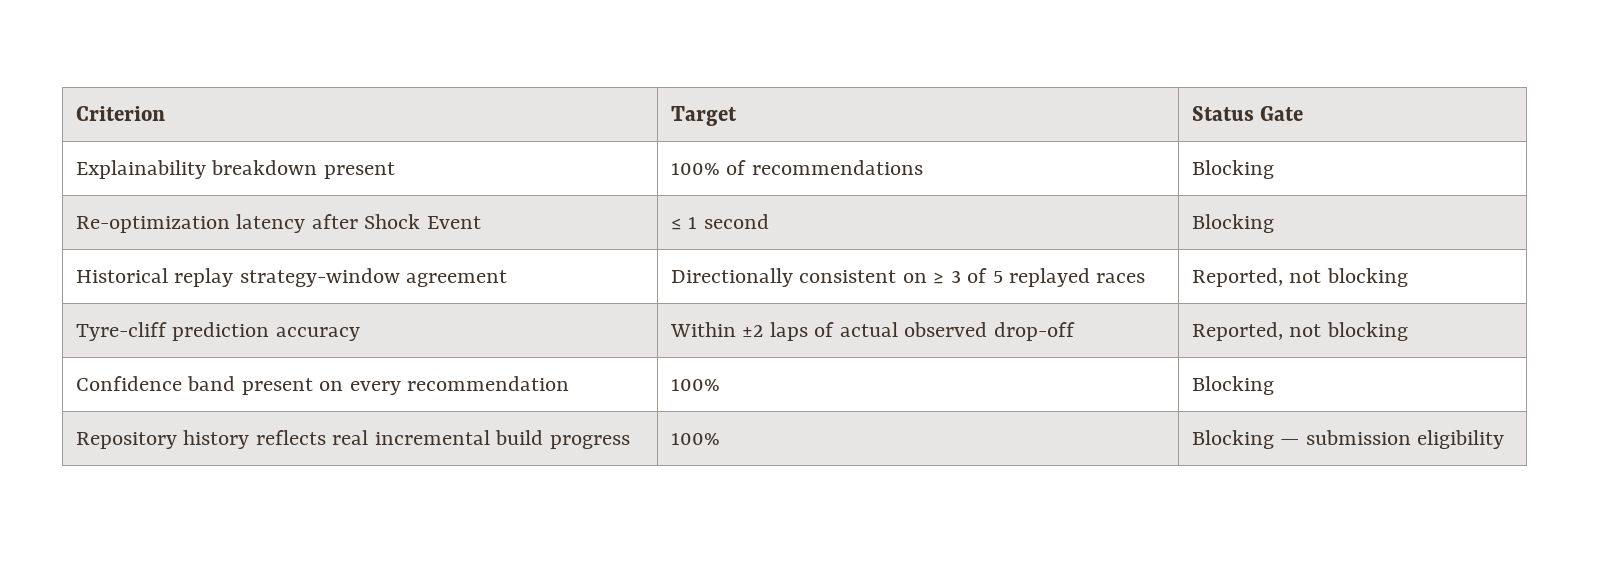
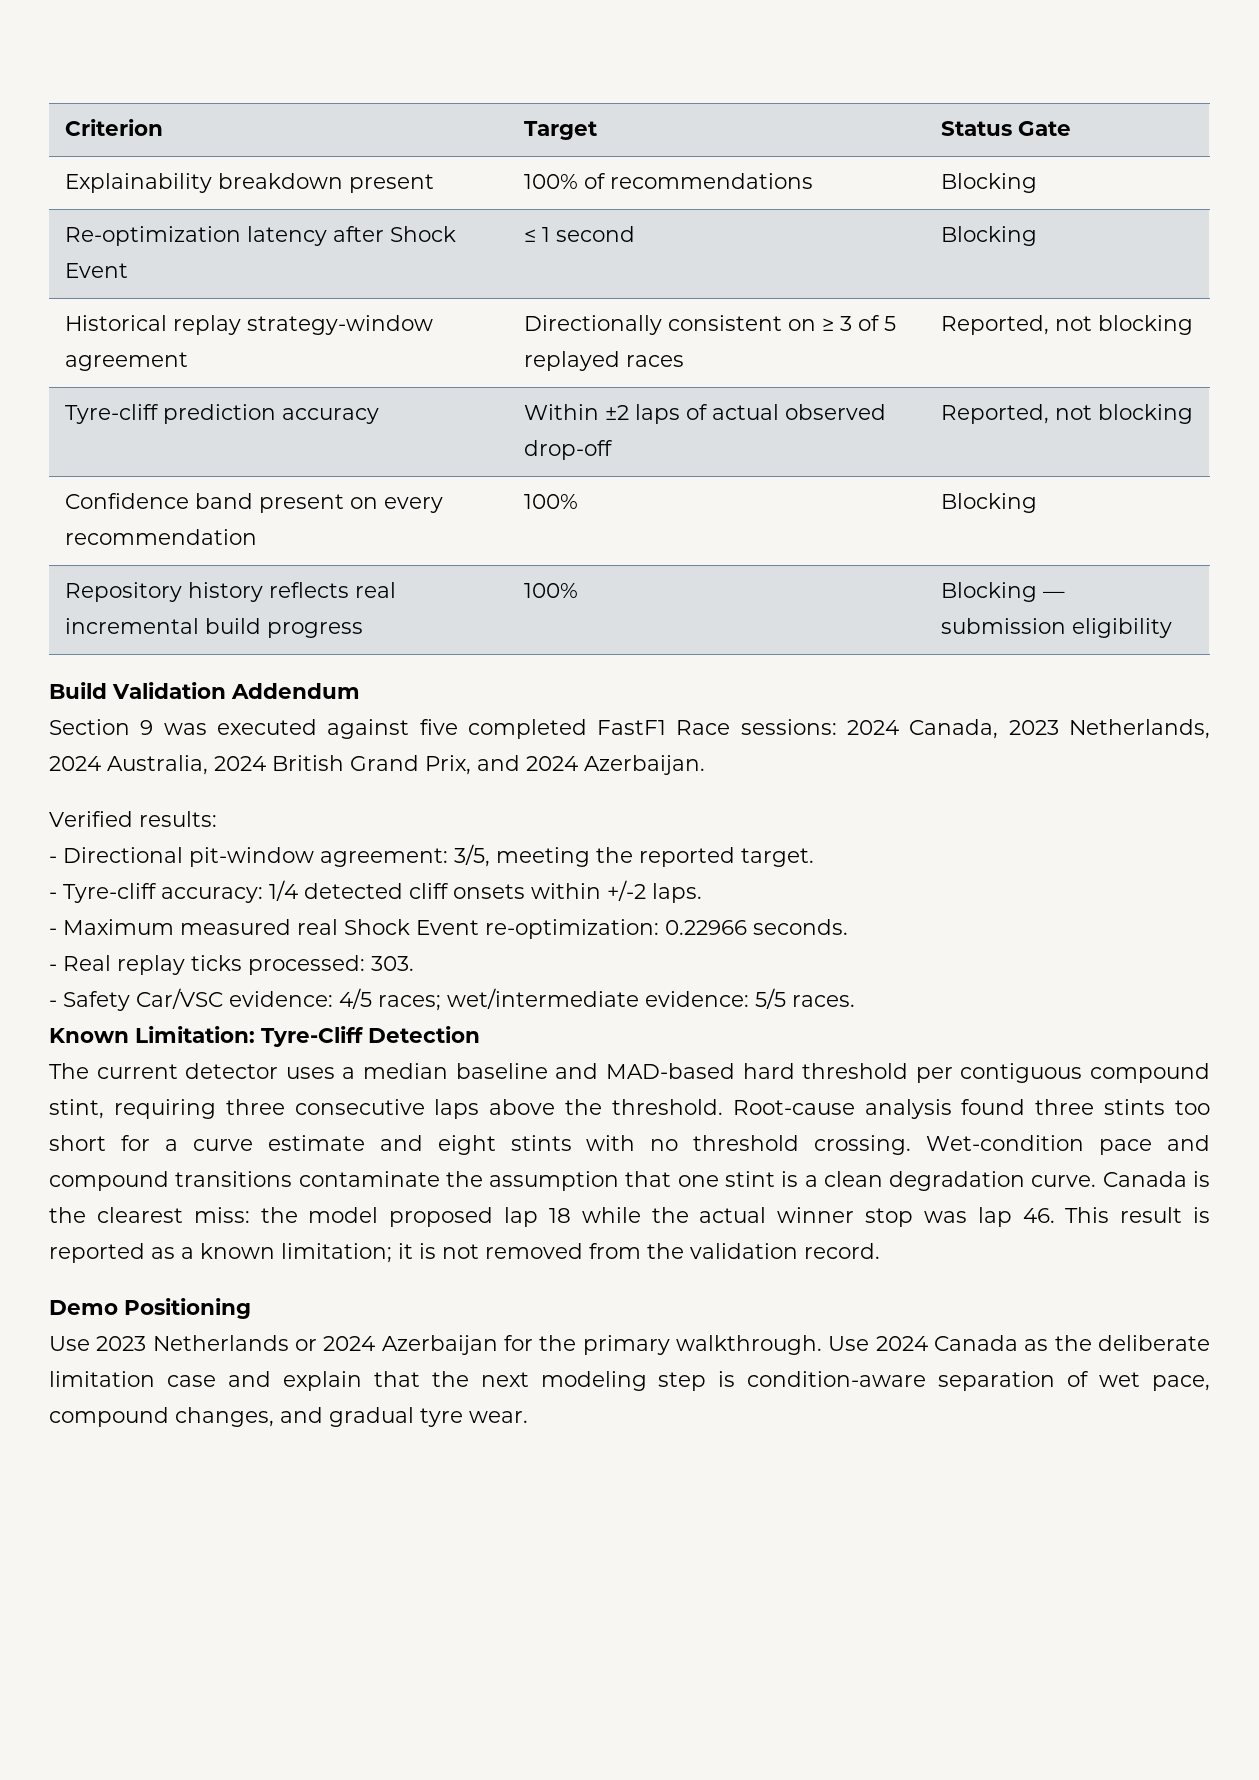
(1505, 439) none -> [49,682,360,699] [49,719,1210,739] [49,755,705,775] [49,811,217,827] [49,844,814,867] [49,880,702,903] [49,919,848,939] [49,955,414,975] [49,988,855,1011] [49,1026,480,1047] [49,1063,1211,1083] [49,1099,1210,1119] [49,1135,1210,1155] [49,1171,1211,1191] [49,1207,1210,1227] [49,1243,880,1263] [49,1298,251,1319] [49,1335,1211,1355] [49,1371,1210,1391] [49,1407,528,1427] // Build Validation Addendum // Section 9 was executed against five completed FastF1 Race sessions: 2024 Canada, 2023 Netherlands, 2024 Australia, 2024 British Grand Prix, and 2024 Azerbaijan. // Verified results: // - Directional pit-window agreement: 3/5, meeting the reported target. // - Tyre-cliff accuracy: 1/4 detected cliff onsets within +/-2 laps. // - Maximum measured real Shock Event re-optimization: 0.22966 seconds. // - Real replay ticks processed: 303. // - Safety Car/VSC evidence: 4/5 races; wet/intermediate evidence: 5/5 races. // Known Limitation: Tyre-Cliff Detection // The current detector uses a median baseline and MAD-based hard threshold per contiguous compound stint, requiring three consecutive laps above the threshold. Root-cause analysis found three stints too short for a curve estimate and eight stints with no threshold crossing. Wet-condition pace and compound transitions contaminate the assumption that one stint is a clean degradation curve. Canada is the clearest miss: the model proposed lap 18 while the actual winner stop was lap 46. This result is reported as a known limitation; it is not removed from the validation record. // Demo Positioning // Use 2023 Netherlands or 2024 Azerbaijan for the primary walkthrough. Use 2024 Canada as the deliberate limitation case and explain that the next modeling step is condition-aware separation of wet pace, compound changes, and gradual tyre wear.

